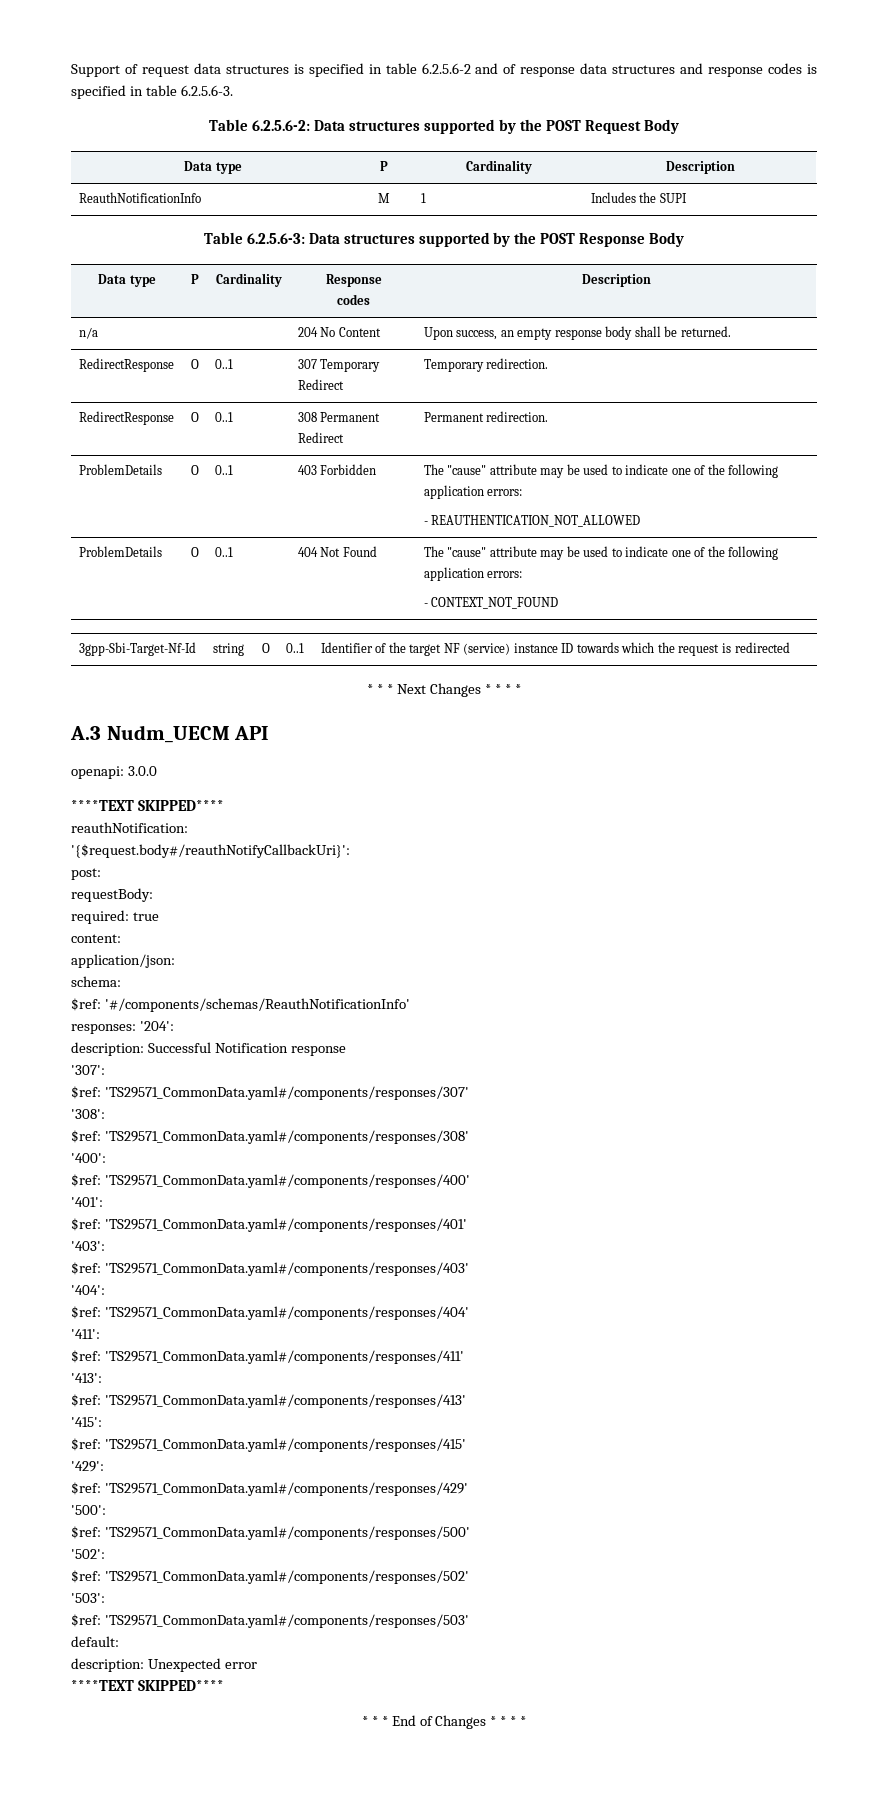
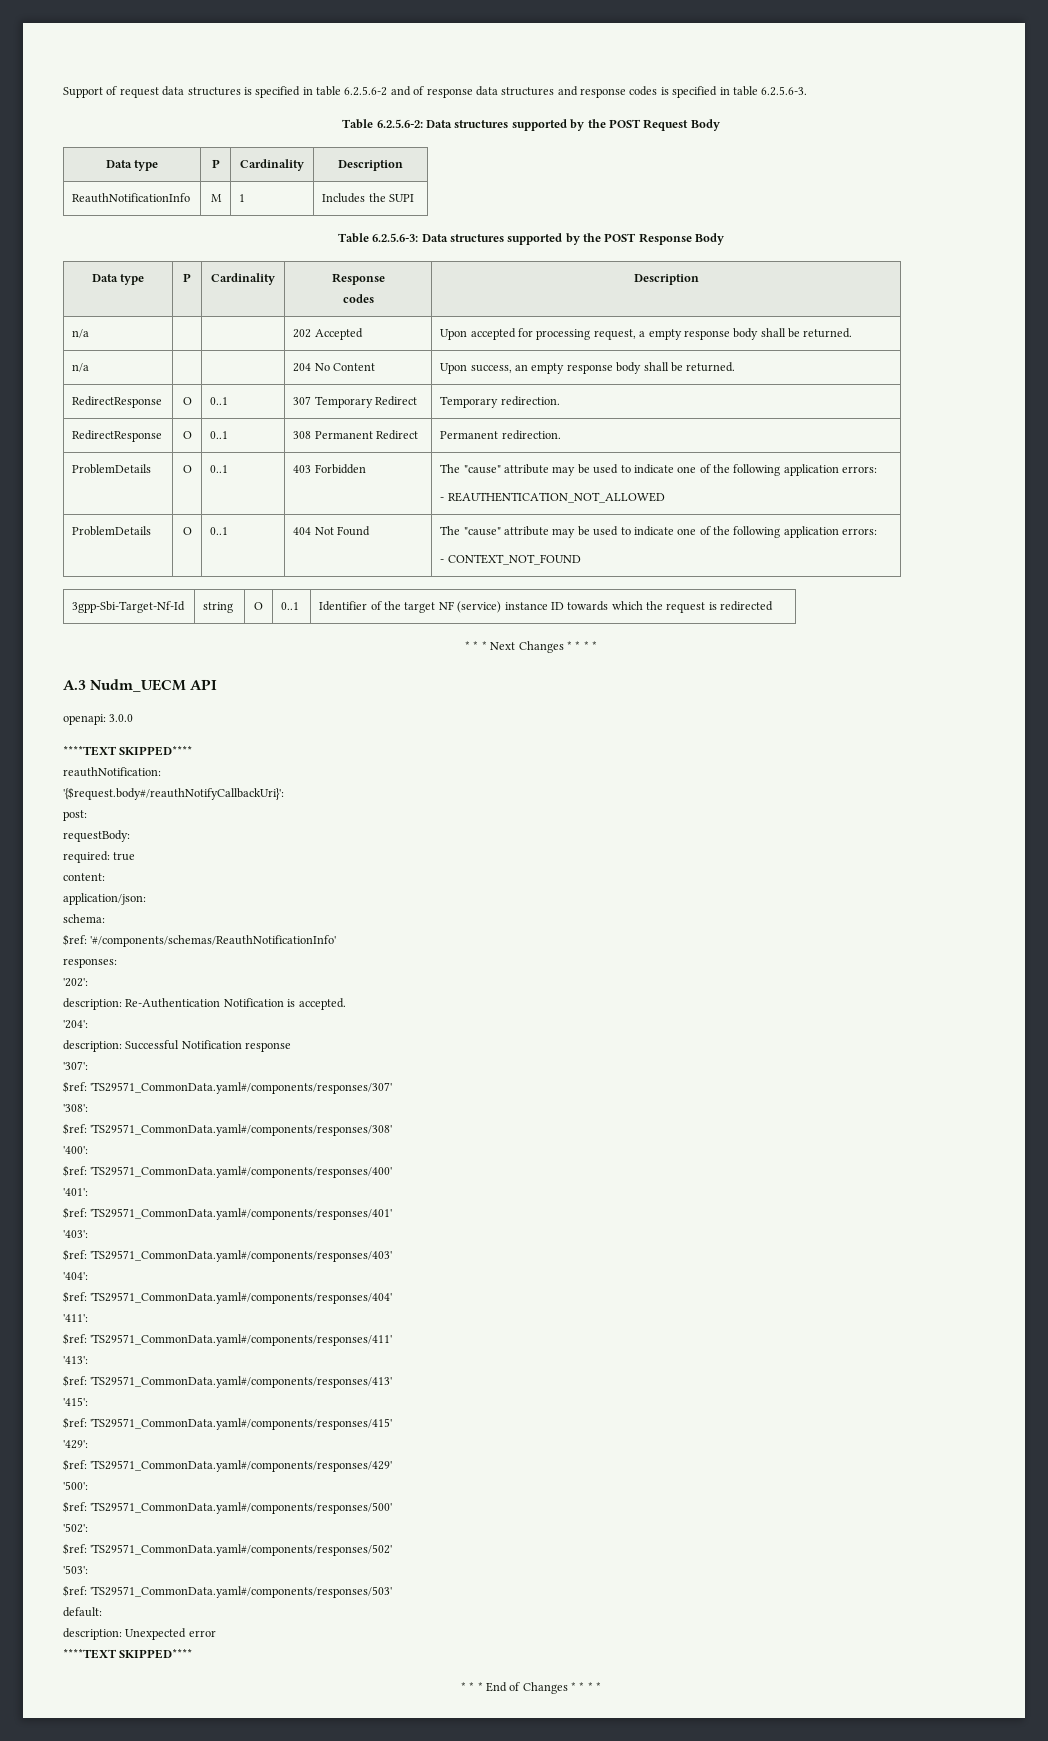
(651, 280) none -> [72,329,90,338] [293,328,363,340] [440,328,853,340] // n/a | | | 202 Accepted | Upon accepted for processing request, a empty response body shall be returned.
(136, 1029) none -> [63,978,88,987] [63,998,346,1010] // '202': // description: Re-Authentication Notification is accepted. //

